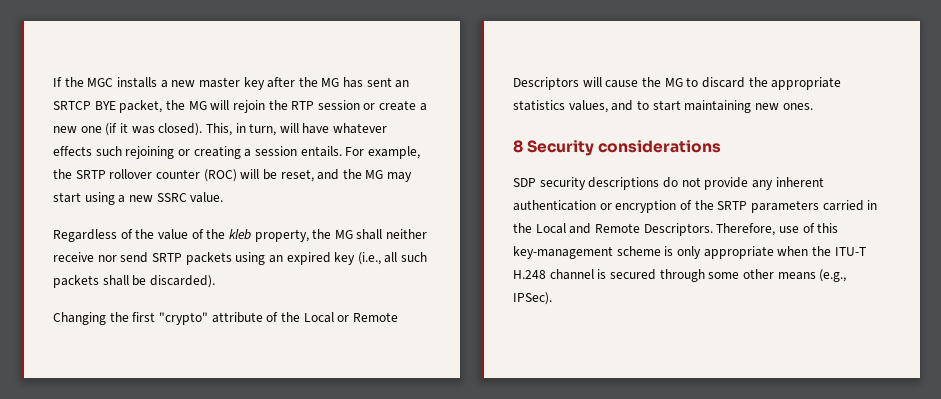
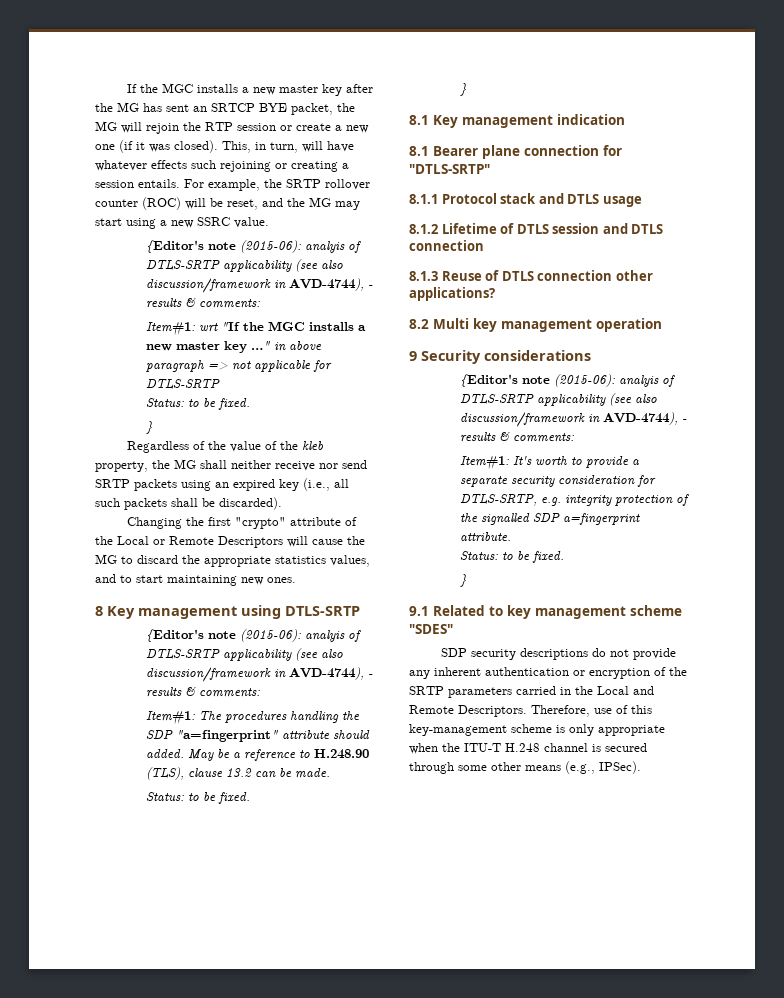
(224, 197) none -> [146,240,362,253] [146,259,344,272] [146,278,374,293] [146,298,261,308] [146,321,367,336] [146,341,323,353] [146,360,333,372] [146,379,221,390] [146,398,251,410] [146,421,154,434] // {Editor's note (2015-06): analyis of DTLS-SRTP applicability (see also discussion/framework in AVD-4744), - results & comments: // Item#1: wrt "If the MGC installs a new master key …" in above paragraph => not applicable for DTLS-SRTP // Status: to be fixed. // }
[527,140,722,156] Security considerations -> [107,605,360,619] [146,629,362,642] [146,648,344,661] [146,667,374,682] [146,687,261,697] [146,711,361,725] [146,730,371,742] [146,749,370,761] [146,767,331,780] [146,792,251,804] [460,83,468,96] [409,114,625,128] [409,145,622,159] [409,164,490,174] [409,193,642,207] [409,223,664,234] [409,240,484,251] [409,270,653,281] [409,287,495,301] [409,318,662,332] [409,350,591,364] [460,374,676,387] [460,393,658,406] [460,412,688,427] [460,432,575,442] [460,456,640,470] [460,475,657,487] [460,494,690,506] [460,513,641,525] [460,532,512,542] [460,551,565,563] [460,574,468,587] [409,605,682,619] [409,624,453,634] Key management using DTLS-SRTP // {Editor's note (2015-06): analyis of DTLS-SRTP applicability (see also discussion/framework in AVD-4744), - results & comments: // Item#1: The procedures handling the SDP "a=fingerprint" attribute should added. May be a reference to H.248.90 (TLS), clause 13.2 can be made. // Status: to be fixed. // } // 8.1 Key management indication // 8.1 Bearer plane connection for "DTLS-SRTP" // 8.1.1 Protocol stack and DTLS usage // 8.1.2 Lifetime of DTLS session and DTLS connection // 8.1.3 Reuse of DTLS connection other applications? // 8.2 Multi key management operation // 9 Security considerations // {Editor's note (2015-06): analyis of DTLS-SRTP applicability (see also discussion/framework in AVD-4744), - results & comments: // Item#1: It's worth to provide a separate security consideration for DTLS-SRTP, e.g. integrity protection of the signalled SDP a=fingerprint attribute. // Status: to be fixed. // } // 9.1 Related to key management scheme "SDES"

